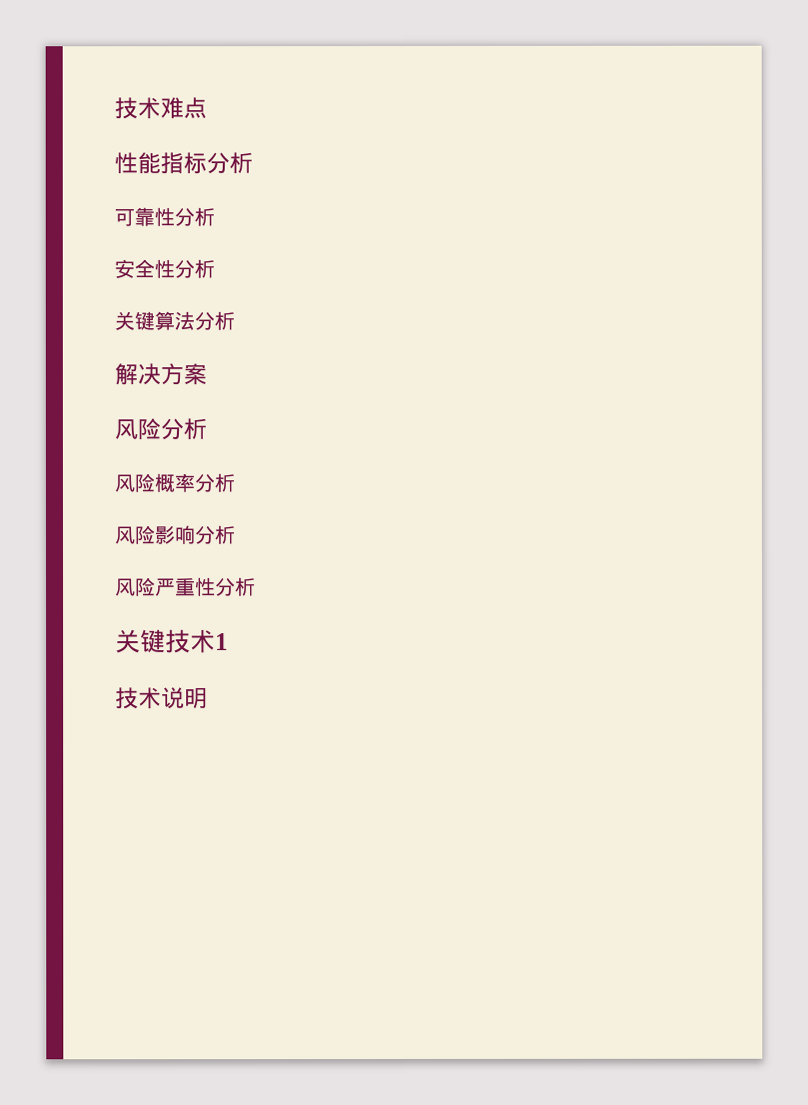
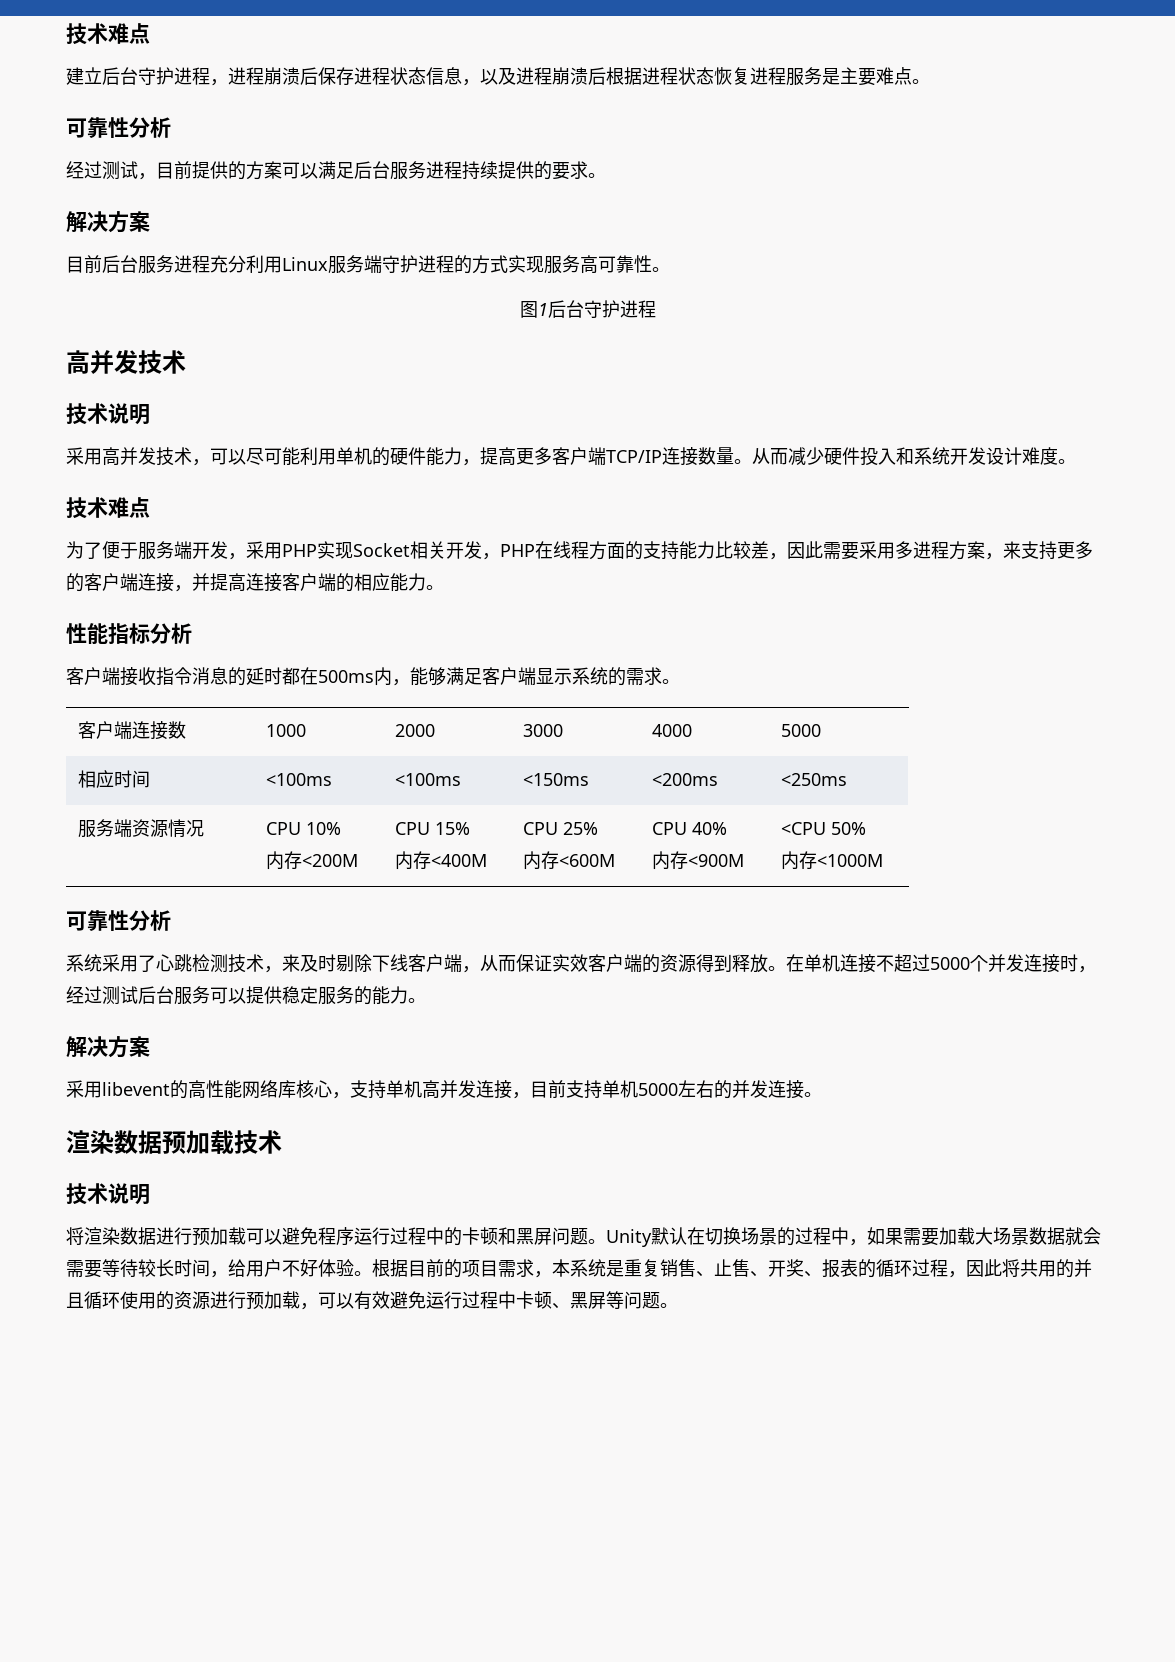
[114,97,207,120] [114,152,253,175] [114,207,215,227] [114,259,215,279] [114,311,235,331] [114,363,207,386] [114,418,207,441] [114,473,235,493] [114,525,235,545] [115,577,256,597] [115,629,229,654] [115,687,208,710] 技术难点 // 性能指标分析 // 可靠性分析 // 安全性分析 // 关键算法分析 // 解决方案 // 风险分析 // 风险概率分析 // 风险影响分析 // 风险严重性分析 // 关键技术1 // 技术说明 -> [66,23,150,45] [66,67,930,86] [66,117,171,139] [66,161,606,180] [66,211,150,233] [66,255,670,274] [519,300,656,318] [66,350,186,374] [66,403,150,425] [66,447,1076,466] [66,497,150,519] [66,541,1093,560] [66,573,444,592] [66,623,192,644] [66,667,680,686] [77,721,186,740] [265,724,306,737] [394,724,435,737] [522,724,563,737] [651,724,692,737] [780,724,821,737] [77,770,150,788] [265,773,332,786] [394,773,461,786] [522,773,589,786] [651,773,718,786] [780,773,847,786] [77,819,204,838] [265,822,341,835] [265,851,358,870] [394,822,470,835] [394,851,487,870] [522,822,598,835] [522,851,615,870] [651,822,727,835] [651,851,744,870] [780,822,866,835] [780,851,883,870] [66,910,171,932] [66,954,1096,973] [66,986,426,1005] [66,1036,150,1058] [66,1080,822,1099] [66,1130,282,1155] [66,1183,150,1205] [66,1227,1101,1247] [66,1259,1092,1278] [66,1291,678,1310] 技术难点 // 建立后台守护进程，进程崩溃后保存进程状态信息，以及进程崩溃后根据进程状态恢复进程服务是主要难点。 // 可靠性分析 // 经过测试，目前提供的方案可以满足后台服务进程持续提供的要求。 // 解决方案 // 目前后台服务进程充分利用Linux服务端守护进程的方式实现服务高可靠性。 // 图1后台守护进程 // 高并发技术 // 技术说明 // 采用高并发技术，可以尽可能利用单机的硬件能力，提高更多客户端TCP/IP连接数量。从而减少硬件投入和系统开发设计难度。 // 技术难点 // 为了便于服务端开发，采用PHP实现Socket相关开发，PHP在线程方面的支持能力比较差，因此需要采用多进程方案，来支持更多的客户端连接，并提高连接客户端的相应能力。 // 性能指标分析 // 客户端接收指令消息的延时都在500ms内，能够满足客户端显示系统的需求。 // 客户端连接数 | 1000 | 2000 | 3000 | 4000 | 5000 // 相应时间 | <100ms | <100ms | <150ms | <200ms | <250ms // 服务端资源情况 | CPU 10% // 内存<200M | CPU 15% // 内存<400M | CPU 25% // 内存<600M | CPU 40% // 内存<900M | <CPU 50% // 内存<1000M // 可靠性分析 // 系统采用了心跳检测技术，来及时剔除下线客户端，从而保证实效客户端的资源得到释放。在单机连接不超过5000个并发连接时，经过测试后台服务可以提供稳定服务的能力。 // 解决方案 // 采用libevent的高性能网络库核心，支持单机高并发连接，目前支持单机5000左右的并发连接。 // 渲染数据预加载技术 // 技术说明 // 将渲染数据进行预加载可以避免程序运行过程中的卡顿和黑屏问题。Unity默认在切换场景的过程中，如果需要加载大场景数据就会需要等待较长时间，给用户不好体验。根据目前的项目需求，本系统是重复销售、止售、开奖、报表的循环过程，因此将共用的并且循环使用的资源进行预加载，可以有效避免运行过程中卡顿、黑屏等问题。

